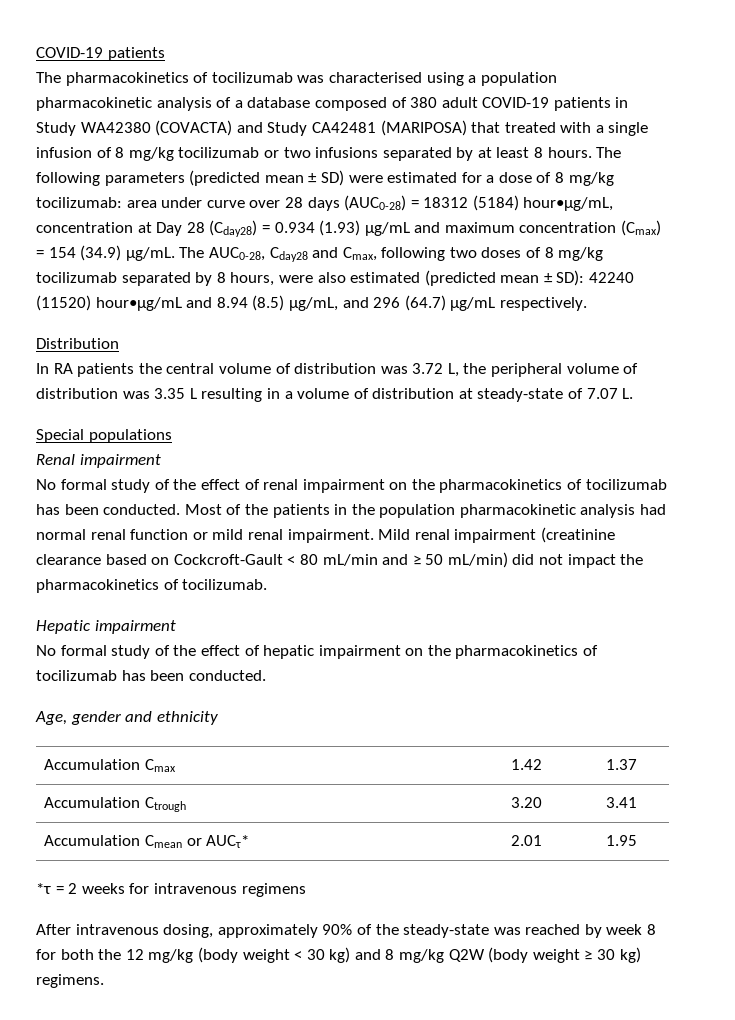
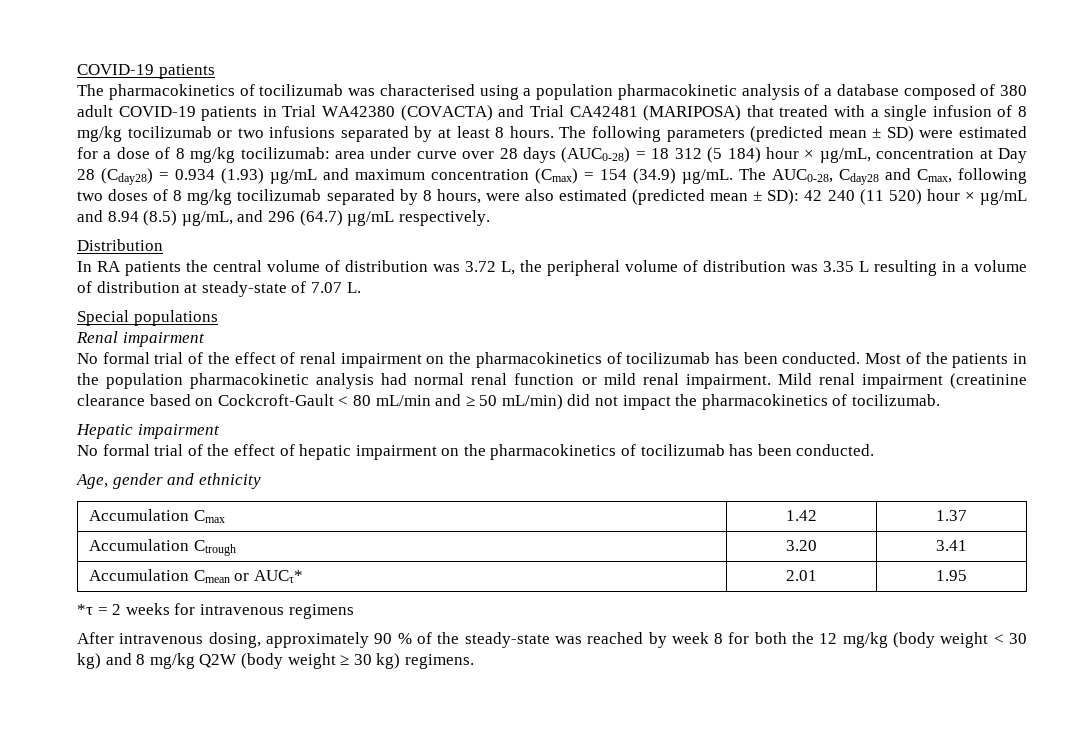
[36,122,76,136] Study -> [282,105,317,117] Trial
[267,122,308,136] Study -> [529,105,564,117] Trial
[423,195,614,211] 18312 (5184) hour•µg/mL, -> [651,147,871,163] 18 312 (5 184) hour × µg/mL,
[589,272,635,283] [36,295,182,311] 42240 (11520) hour•µg/mL -> [804,189,1027,205] 42 240 (11 520) hour × µg/mL
[111,479,151,493] study -> [154,352,184,364] trial
[111,645,151,659] study -> [154,444,184,456] trial
[322,924,353,935] 90% -> [374,633,412,644] 90 %

